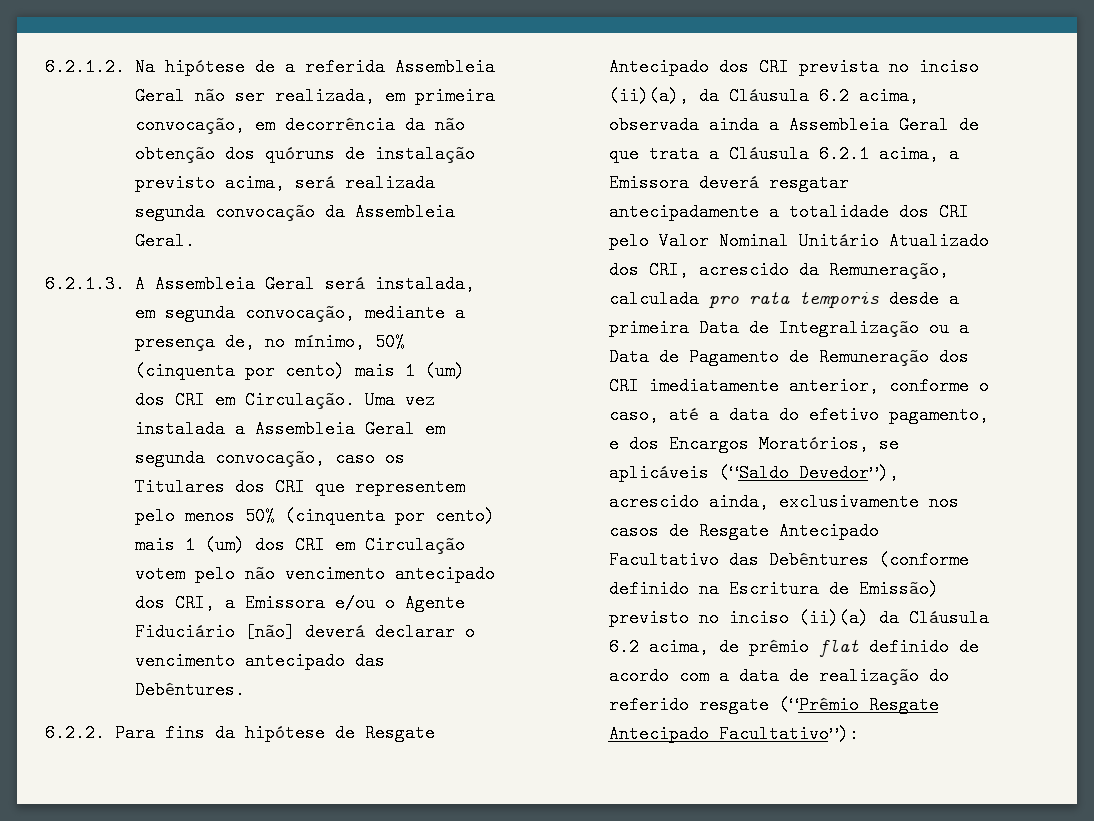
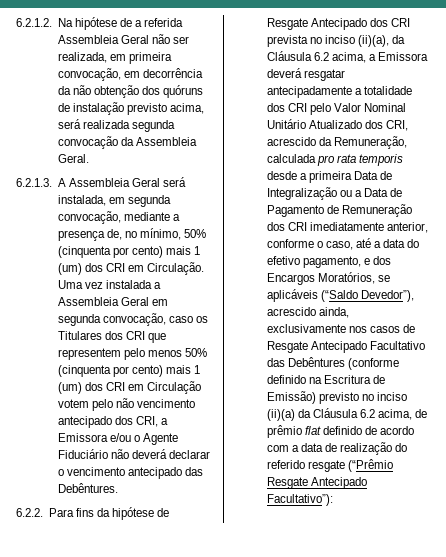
[244,623,295,641] [não] -> [110,449,129,459] não
[608,116,979,134] [608,145,939,163] observada ainda a Assembleia Geral de que trata a Cláusula 6.2.1 acima, -> (366, 57) none

